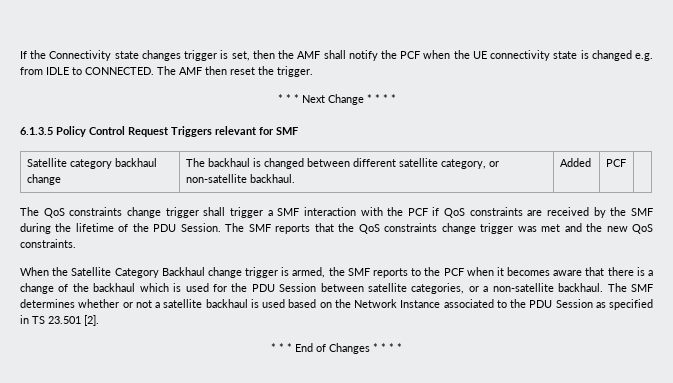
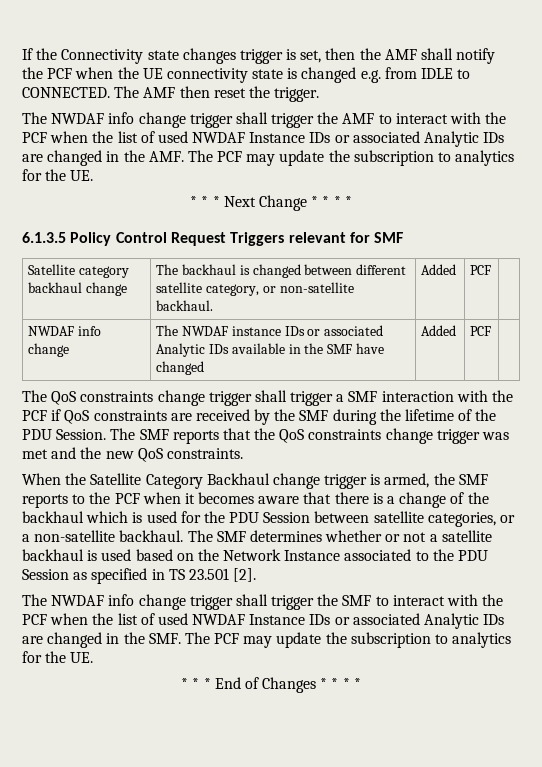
(313, 71) none -> [22,112,507,128] [22,131,505,147] [22,150,515,166] [22,169,94,181] // The NWDAF info change trigger shall trigger the AMF to interact with the PCF when the list of used NWDAF Instance IDs or associated Analytic IDs are changed in the AMF. The PCF may update the subscription to analytics for the UE.
(626, 163) none -> [28,326,101,336] [28,343,70,357] [156,325,384,336] [156,343,384,357] [156,361,205,375] [421,325,457,336] [470,326,492,336] // NWDAF info change | The NWDAF instance IDs or associated Analytic IDs available in the SMF have changed | Added | PCF |
(99, 320) none -> [22,594,504,610] [22,613,505,629] [22,632,512,648] [22,651,94,663] // The NWDAF info change trigger shall trigger the SMF to interact with the PCF when the list of used NWDAF Instance IDs or associated Analytic IDs are changed in the SMF. The PCF may update the subscription to analytics for the UE.

